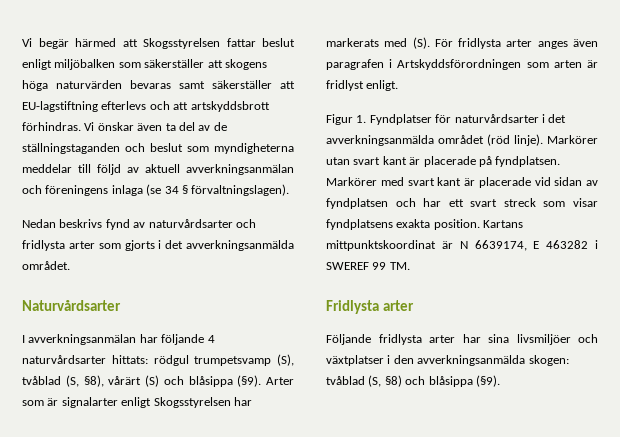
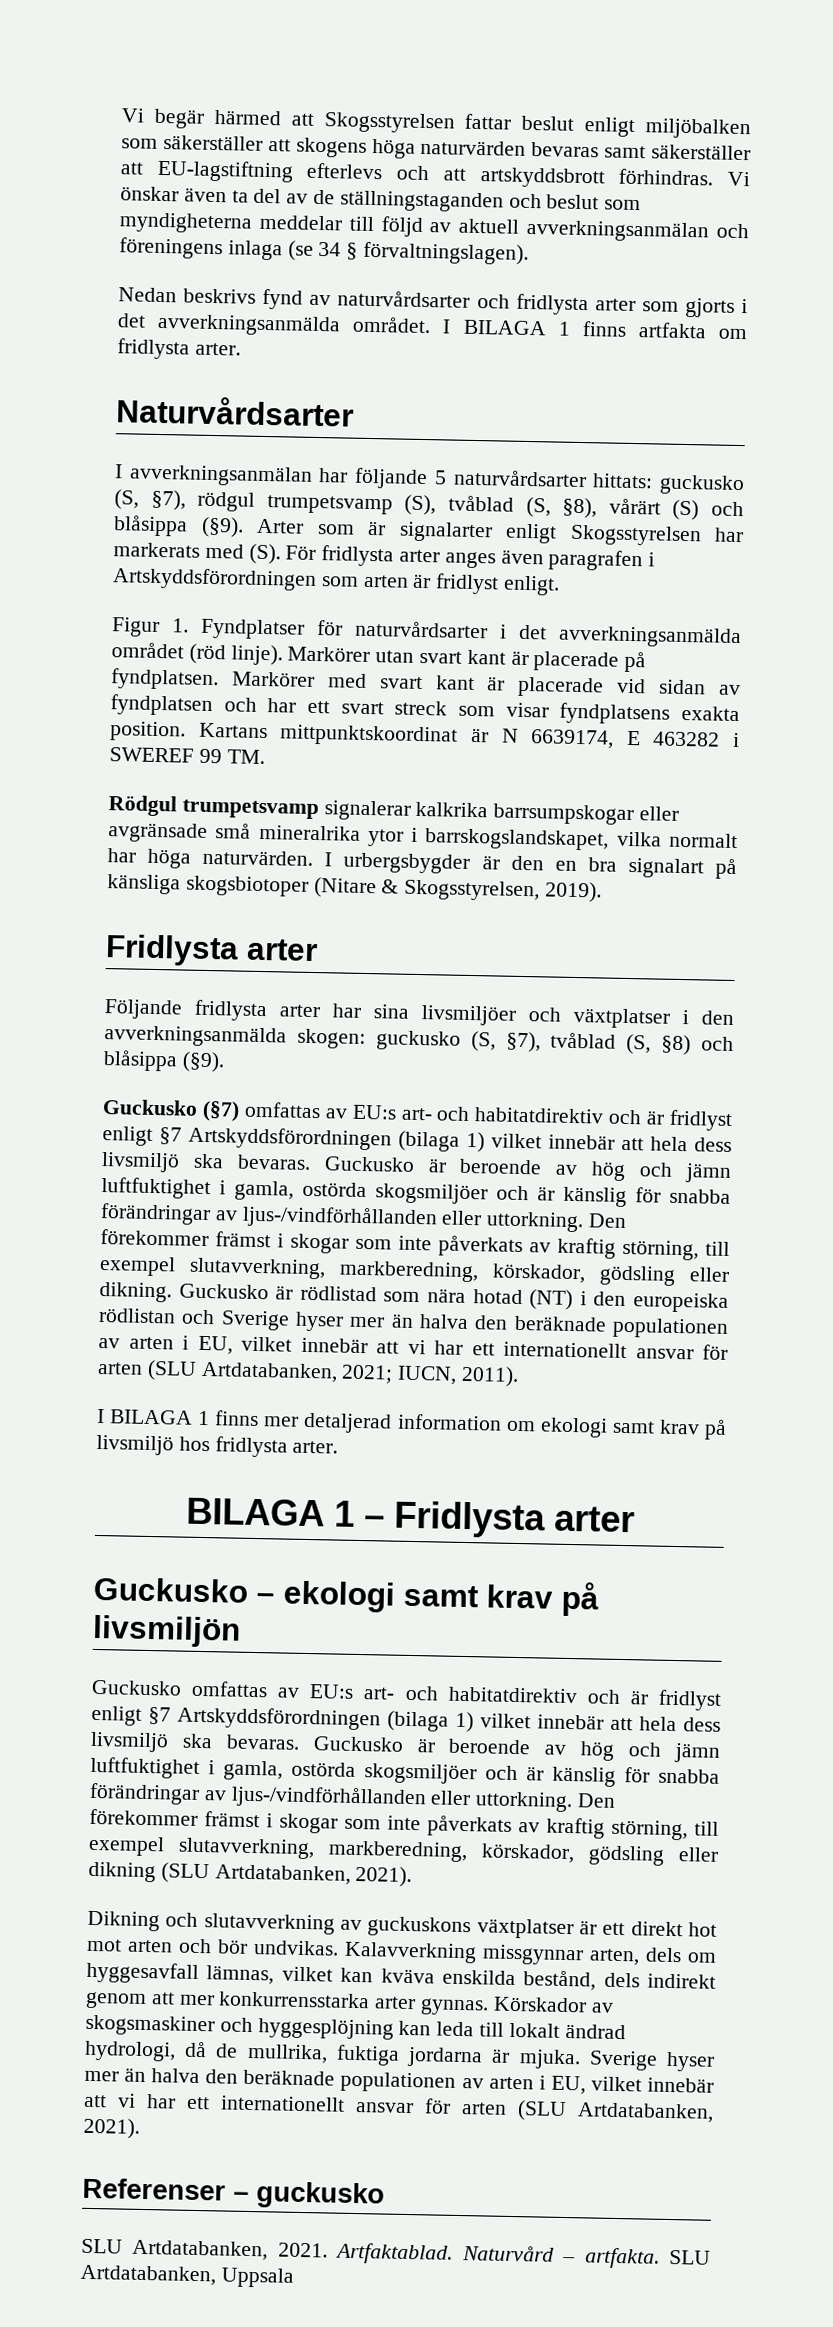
(70, 265) none -> [442,319,747,340] [117,338,241,360] I BILAGA 1 finns artfakta om fridlysta arter.
[207,335,215,343] 4 -> [433,470,447,485] 5
(148, 359) none -> [659,474,745,496] [114,489,186,511] guckusko (S, §7),
(410, 266) none -> [108,795,680,826] [108,822,738,851] [107,848,738,880] [107,874,603,903] // Rödgul trumpetsvamp signalerar kalkrika barrsumpskogar eller avgränsade små mineralrika ytor i barrskogslandskapet, vilka normalt har höga naturvärden. I urbergsbygder är den en bra signalart på känsliga skogsbiotoper (Nitare & Skogsstyrelsen, 2019).
(569, 360) none -> [375,1030,541,1053] guckusko (S, §7),
(500, 381) none -> [102,1099,733,1131] [102,1126,732,1153] [101,1152,733,1183] [101,1177,731,1207] [100,1203,628,1233] [100,1229,730,1261] [99,1255,730,1286] [99,1281,730,1313] [98,1307,729,1339] [98,1335,728,1360] [97,1359,520,1387] [97,1408,727,1440] [96,1434,339,1458] [185,1497,635,1539] [93,1576,600,1617] [92,1614,241,1648] [91,1679,722,1711] [91,1705,721,1733] [90,1731,722,1763] [90,1756,720,1787] [89,1782,617,1813] [89,1808,719,1841] [88,1835,719,1866] [88,1861,413,1888] [87,1910,717,1940] [86,1938,717,1966] [86,1961,716,1991] [85,1991,614,2016] [85,2014,626,2040] [84,2040,715,2072] [84,2067,714,2095] [83,2093,714,2123] [83,2117,140,2139] [82,2177,385,2210] [81,2238,712,2269] [80,2264,294,2288] // Guckusko (§7) omfattas av EU:s art- och habitatdirektiv och är fridlyst enligt §7 Artskyddsförordningen (bilaga 1) vilket innebär att hela dess livsmiljö ska bevaras. Guckusko är beroende av hög och jämn luftfuktighet i gamla, ostörda skogsmiljöer och är känslig för snabba förändringar av ljus-/vindförhållanden eller uttorkning. Den förekommer främst i skogar som inte påverkats av kraftig störning, till exempel slutavverkning, markberedning, körskador, gödsling eller dikning. Guckusko är rödlistad som nära hotad (NT) i den europeiska rödlistan och Sverige hyser mer än halva den beräknade populationen av arten i EU, vilket innebär att vi har ett internationellt ansvar för arten (SLU Artdatabanken, 2021; IUCN, 2011). // I BILAGA 1 finns mer detaljerad information om ekologi samt krav på livsmiljö hos fridlysta arter. // BILAGA 1 – Fridlysta arter // Guckusko – ekologi samt krav på livsmiljön // Guckusko omfattas av EU:s art- och habitatdirektiv och är fridlyst enligt §7 Artskyddsförordningen (bilaga 1) vilket innebär att hela dess livsmiljö ska bevaras. Guckusko är beroende av hög och jämn luftfuktighet i gamla, ostörda skogsmiljöer och är känslig för snabba förändringar av ljus-/vindförhållanden eller uttorkning. Den förekommer främst i skogar som inte påverkats av kraftig störning, till exempel slutavverkning, markberedning, körskador, gödsling eller dikning (SLU Artdatabanken, 2021). // Dikning och slutavverkning av guckuskons växtplatser är ett direkt hot mot arten och bör undvikas. Kalavverkning missgynnar arten, dels om hyggesavfall lämnas, vilket kan kväva enskilda bestånd, dels indirekt genom att mer konkurrensstarka arter gynnas. Körskador av skogsmaskiner och hyggesplöjning kan leda till lokalt ändrad hydrologi, då de mullrika, fuktiga jordarna är mjuka. Sverige hyser mer än halva den beräknade populationen av arten i EU, vilket innebär att vi har ett internationellt ansvar för arten (SLU Artdatabanken, 2021). // Referenser – guckusko // SLU Artdatabanken, 2021. Artfaktablad. Naturvård – artfakta. SLU Artdatabanken, Uppsala

